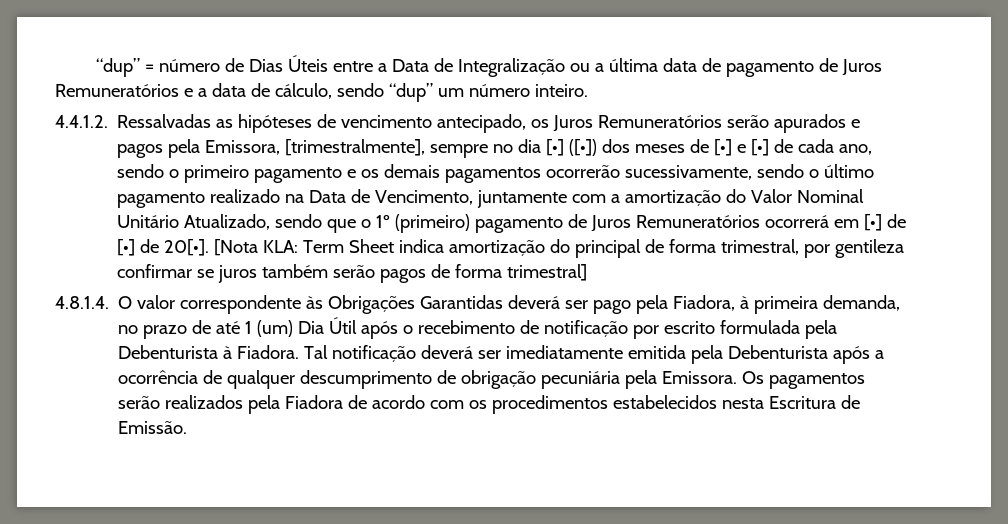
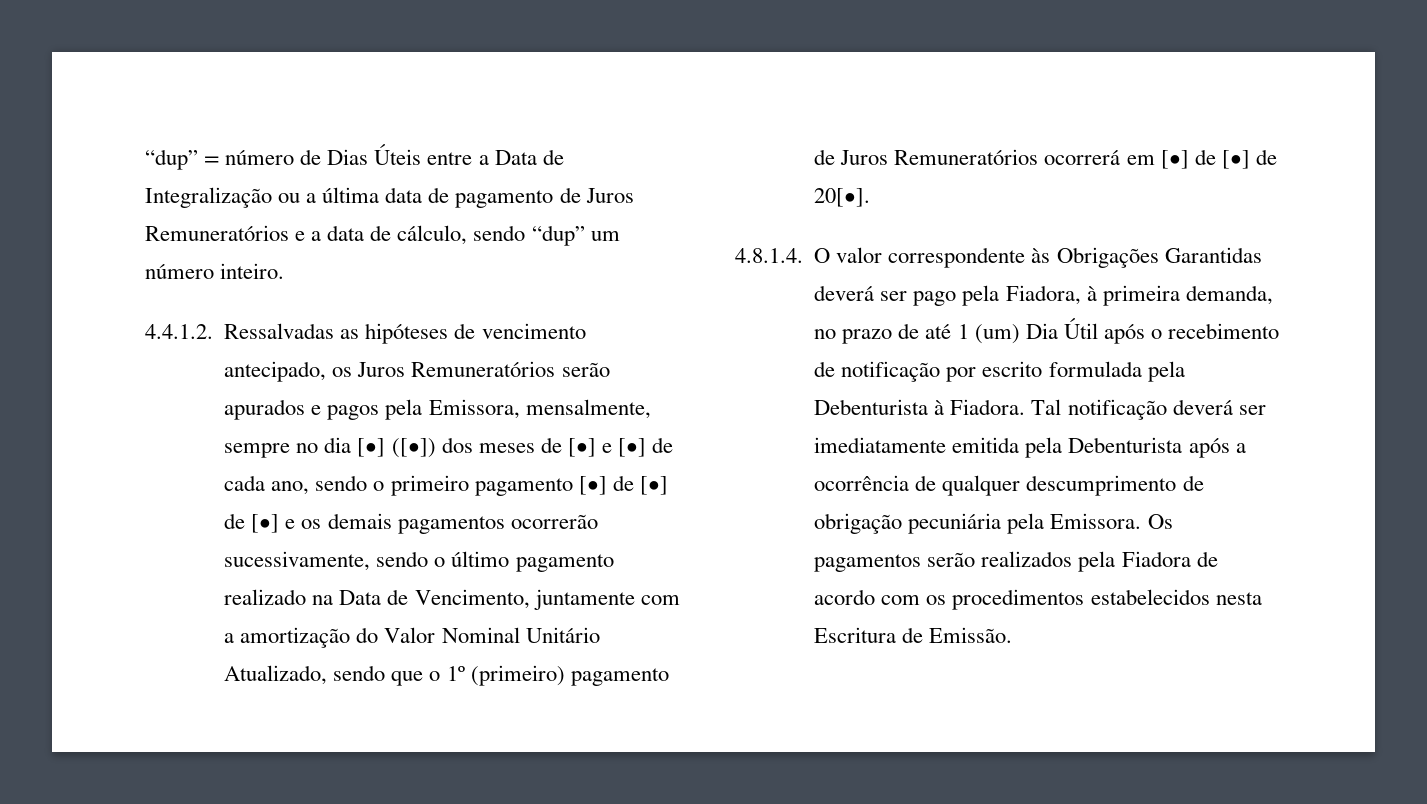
[285,139,426,156] [trimestralmente], -> [525,399,651,419] mensalmente,
(343, 175) none -> [578,475,668,495] [224,513,280,533] [•] de [•] de [•]
[214,239,905,258] [117,264,588,283] [Nota KLA: Term Sheet indica amortização do principal de forma trimestral, por gentileza confirmar se juros também serão pagos de forma trimestral] -> (871, 197) none

